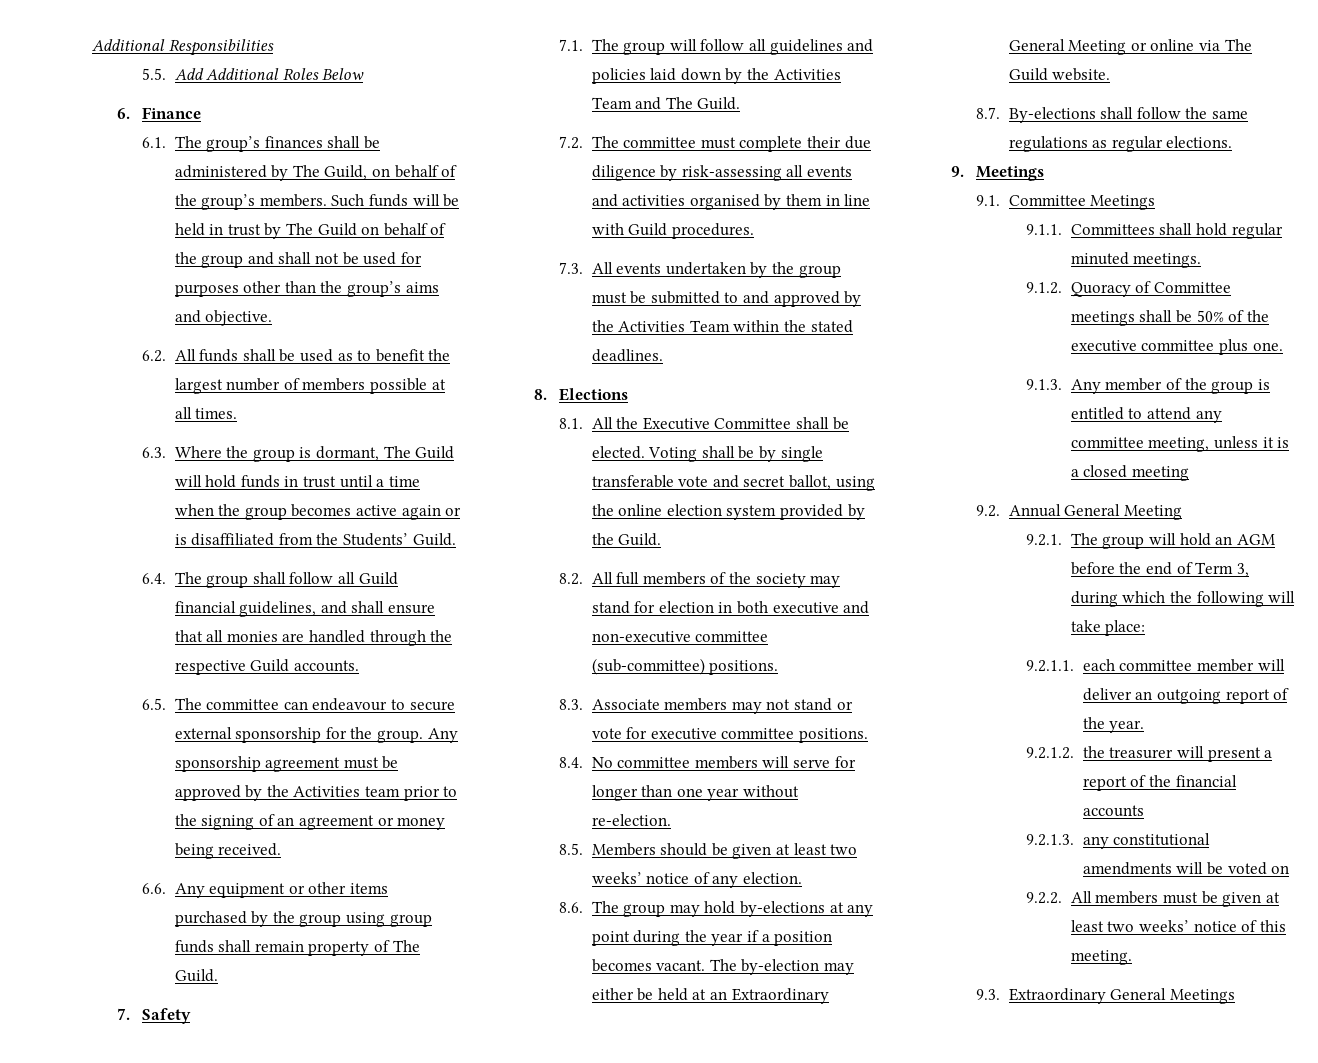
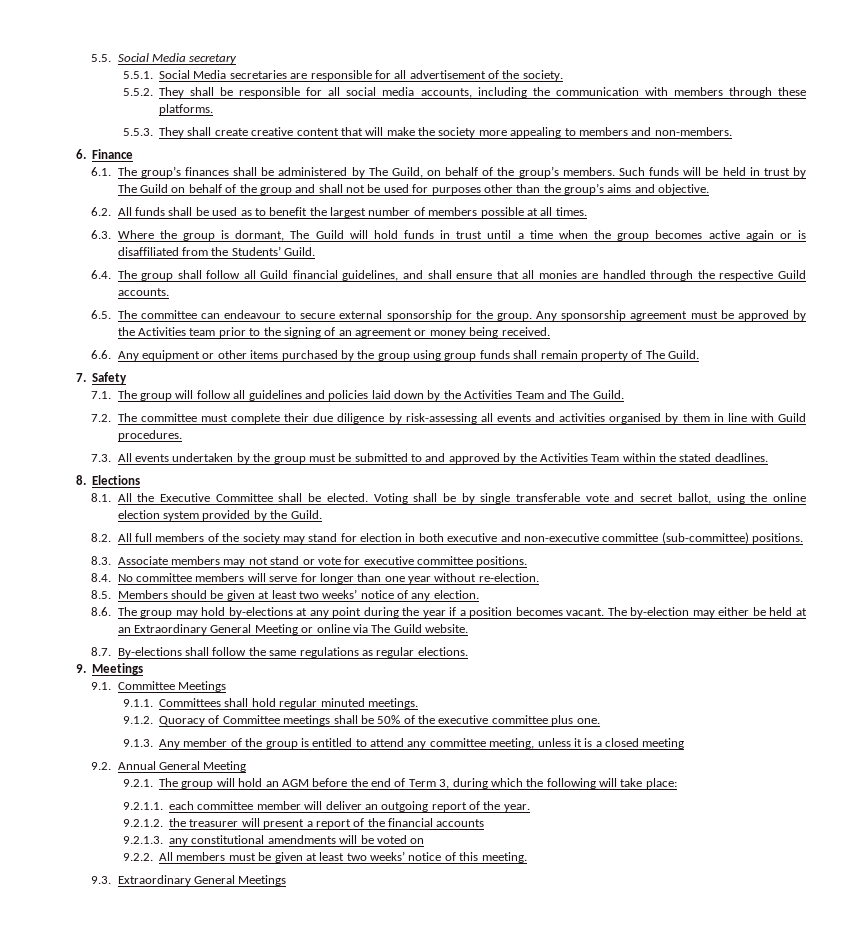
[92,39,274,56] [142,68,365,80] Additional Responsibilities // 5.5. Add Additional Roles Below -> [91,53,238,64] [122,70,563,81] [122,87,807,98] [159,104,214,115] [122,127,732,138] 5.5. Social Media secretary // 5.5.1. Social Media secretaries are responsible for all advertisement of the society. // 5.5.2. They shall be responsible for all social media accounts, including the communication with members through these platforms. // 5.5.3. They shall create creative content that will make the society more appealing to members and non-members.

